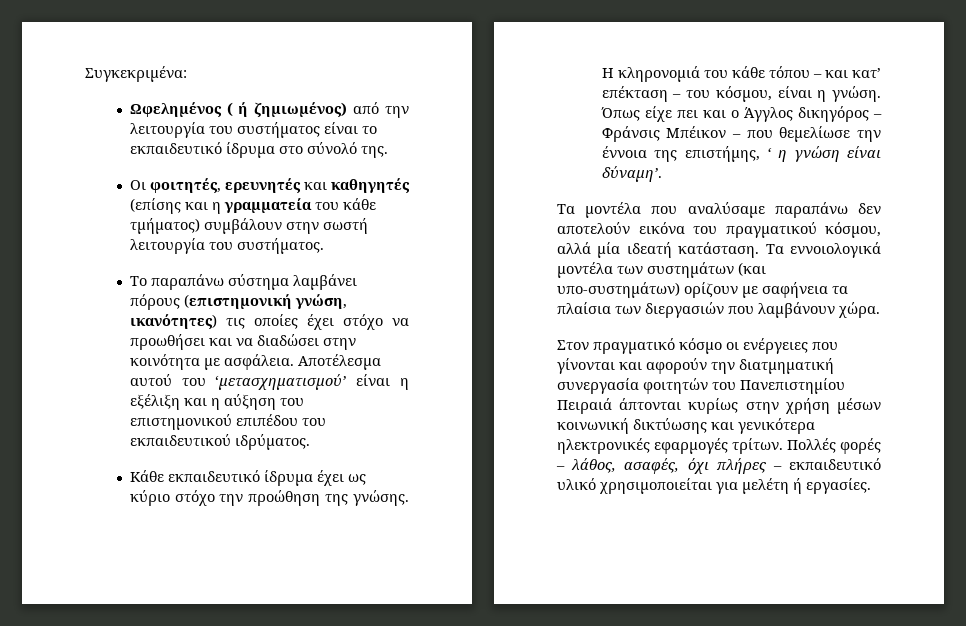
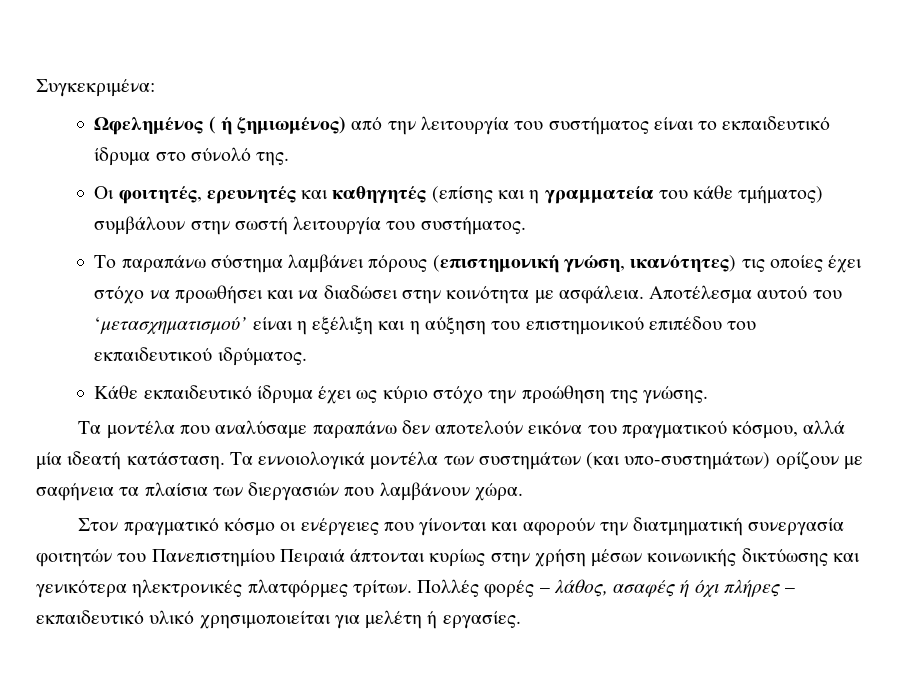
[601,66,881,82] [601,86,881,102] [600,106,882,122] [601,126,881,142] [601,146,881,162] [601,166,662,182] Η κληρονομιά του κάθε τόπου – και κατ’ επέκταση – του κόσμου, είναι η γνώση. Όπως είχε πει και ο Άγγλος δικηγόρος – Φράνσις Μπέικον – που θεμελίωσε την έννοια της επιστήμης, ‘ η γνώση είναι δύναμη’. -> (709, 395) none
[557,418,629,434] κοινωνική -> [647,549,737,567] κοινωνικής
[654,438,728,454] εφαρμογές -> [247,579,348,598] πλατφόρμες
[624,458,680,474] ασαφές, -> [613,579,690,597] ασαφές ή

